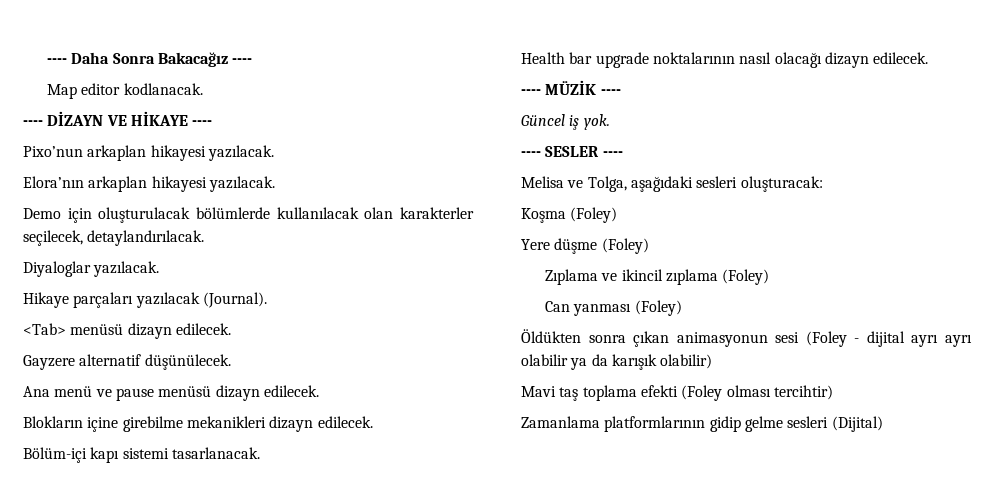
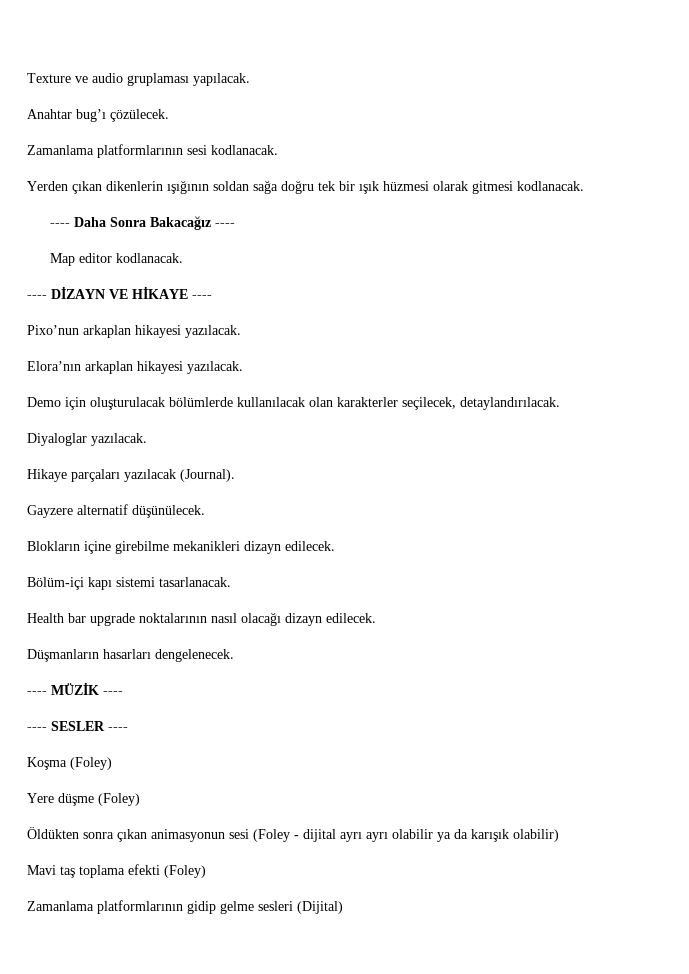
(46, 61) none -> [27,73,250,86] [27,109,169,122] [27,144,278,158] [27,180,584,194] Texture ve audio gruplaması yapılacak. // Anahtar bug’ı çözülecek. // Zamanlama platformlarının sesi kodlanacak. // Yerden çıkan dikenlerin ışığının soldan sağa doğru tek bir ışık hüzmesi olarak gitmesi kodlanacak. //
[23,323,231,339] // <Tab> menüsü dizayn edilecek. -> (235, 475) none
[23,385,319,401] // Ana menü ve pause menüsü dizayn edilecek. -> (205, 511) none
(929, 58) none -> [27,649,234,662] // Düşmanların hasarları dengelenecek.
[521,114,610,130] // Güncel iş yok. -> (123, 693) none
[521,176,823,192] // Melisa ve Tolga, aşağıdaki sesleri oluşturacak: -> (128, 729) none
[544,269,770,285] [544,300,682,316] // Zıplama ve ikincil zıplama (Foley) // Can yanması (Foley) -> (140, 799) none
[681,385,833,401] (Foley olması tercihtir) -> [164,865,206,878] (Foley)

